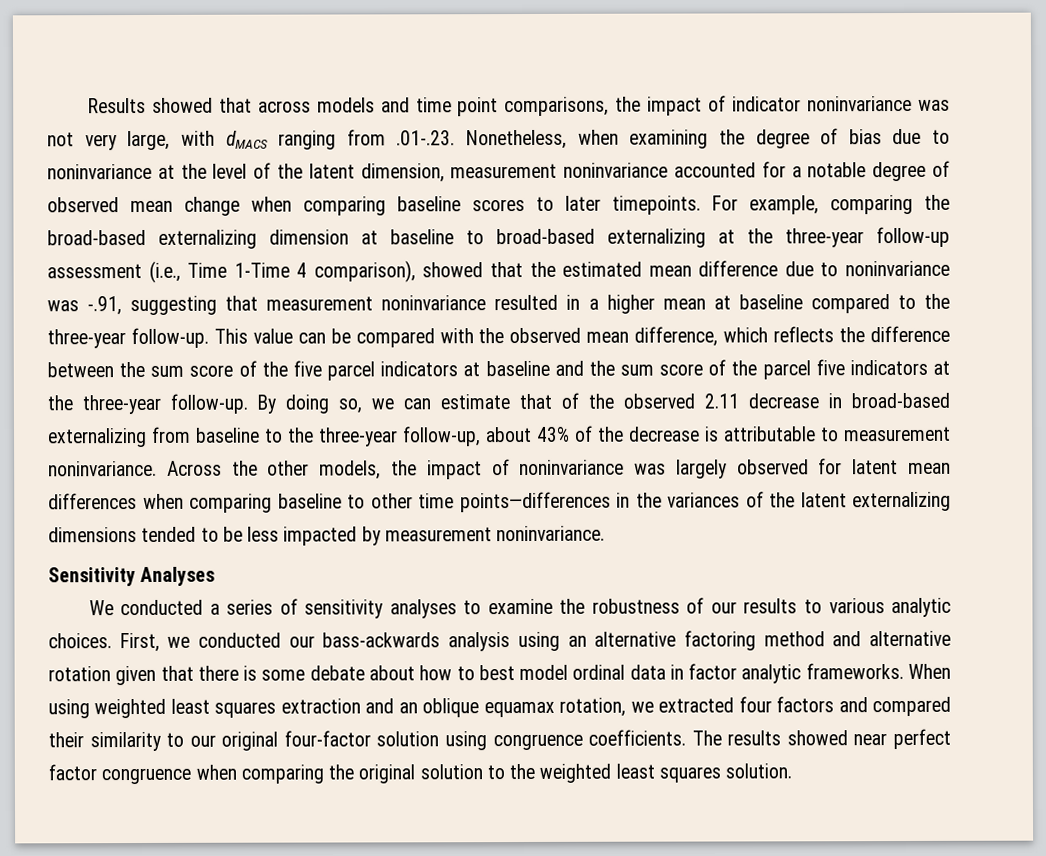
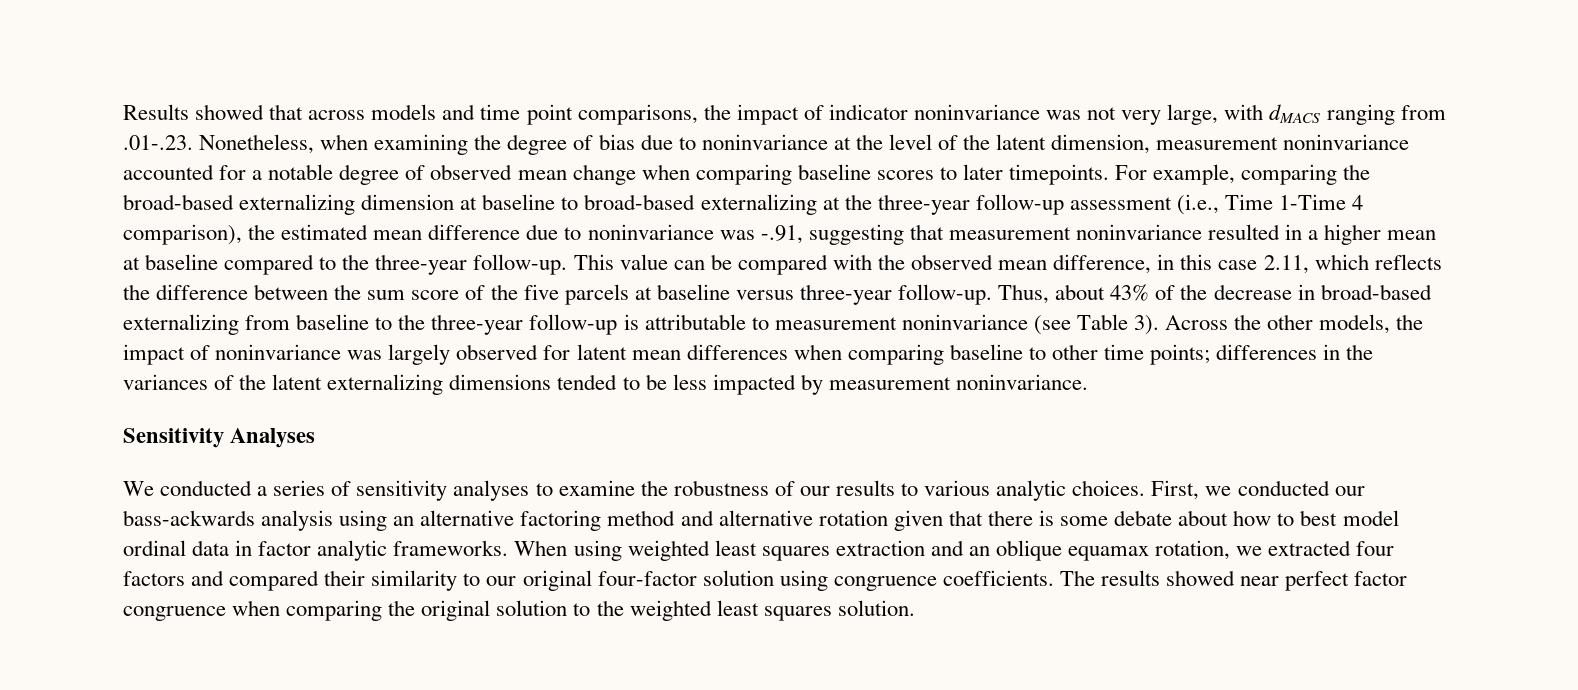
[422,262,523,278] showed that -> (242, 234) none
(719, 336) none -> [1157,254,1309,274] in this case 2.11,
[327,359,950,381] [47,392,739,415] parcel indicators at baseline and the sum score of the parcel five indicators at the three-year follow-up. By doing so, we can estimate that of the observed 2.11 -> [564,284,1208,305] parcels at baseline versus three-year follow-up. Thus, about 43% of the
[402,425,951,447] [48,460,157,477] follow-up, about 43% of the decrease is attributable to measurement noninvariance. -> [529,314,1160,335] follow-up is attributable to measurement noninvariance (see Table 3).
[459,491,611,513] points—differences -> [1150,344,1318,365] points; differences

